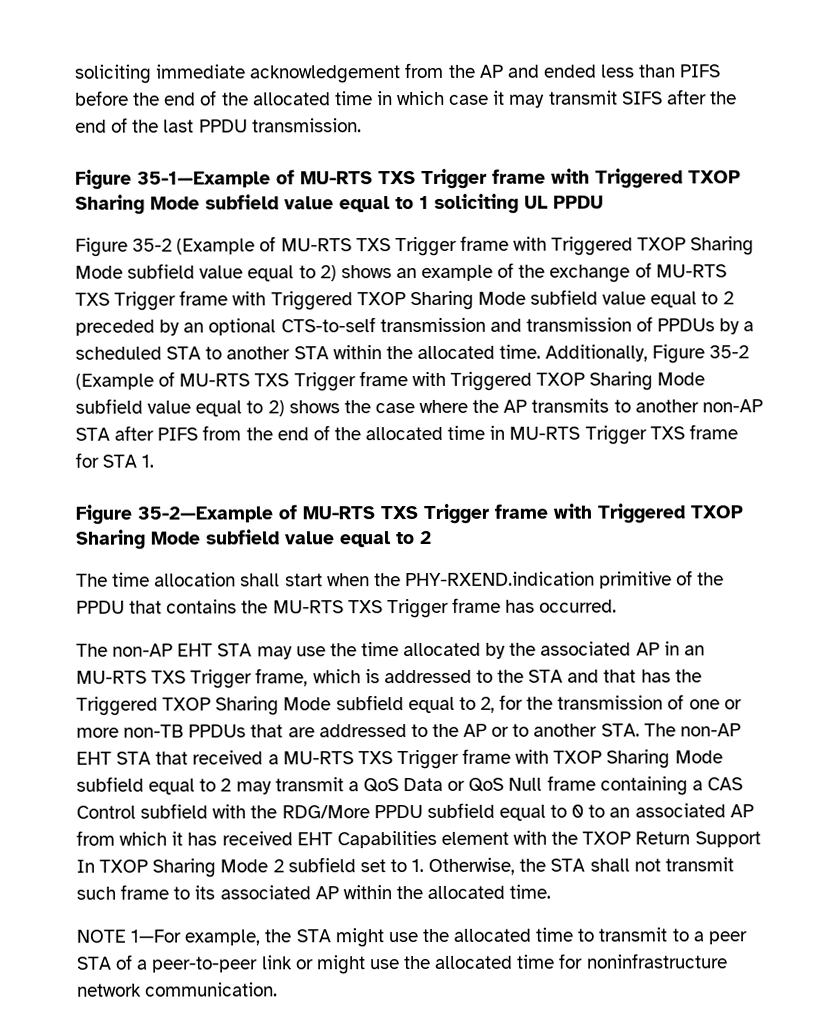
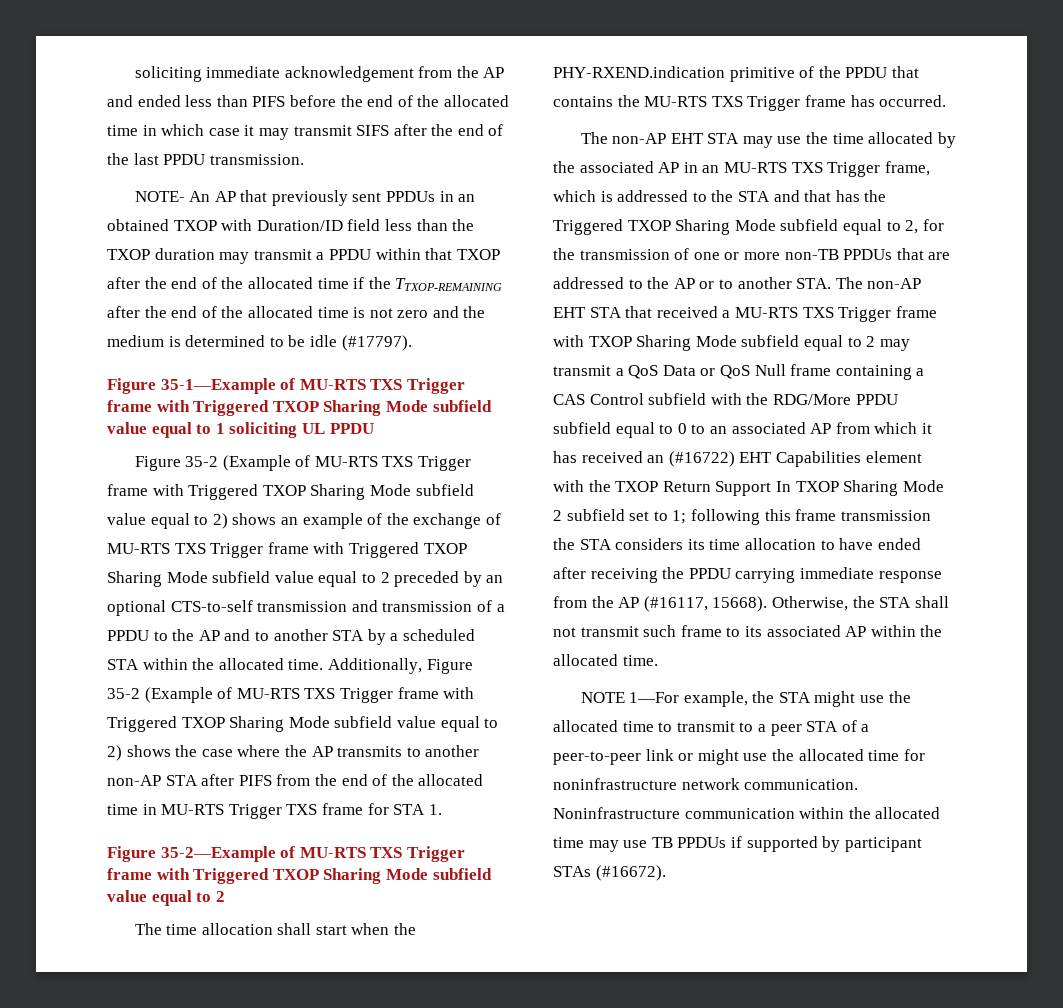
(362, 125) none -> [134,190,476,206] [107,219,475,231] [107,248,500,264] [107,277,503,291] [107,306,486,318] [107,335,412,351] // NOTE- An AP that previously sent PPDUs in an obtained TXOP with Duration/ID field less than the TXOP duration may transmit a PPDU within that TXOP after the end of the allocated time if the TTXOP-REMAINING after the end of the allocated time is not zero and the medium is determined to be idle (#17797).
[657,318,716,332] PPDUs -> [496,604,505,612] [107,629,365,641] a PPDU to the AP and to another STA
[205,346,329,360] to another STA -> (139, 664) none
(293, 838) none -> [647,451,735,467] an (#16722)
[411,858,425,873] 1. -> [672,509,931,525] [553,538,921,550] [553,567,942,583] [553,596,768,612] 1; following this frame transmission the STA considers its time allocation to have ended after receiving the PPDU carrying immediate response from the AP (#16117, 15668).
(279, 989) none -> [553,807,941,819] [553,836,922,852] [553,865,666,881] Noninfrastructure communication within the allocated time may use TB PPDUs if supported by participant STAs (#16672).

